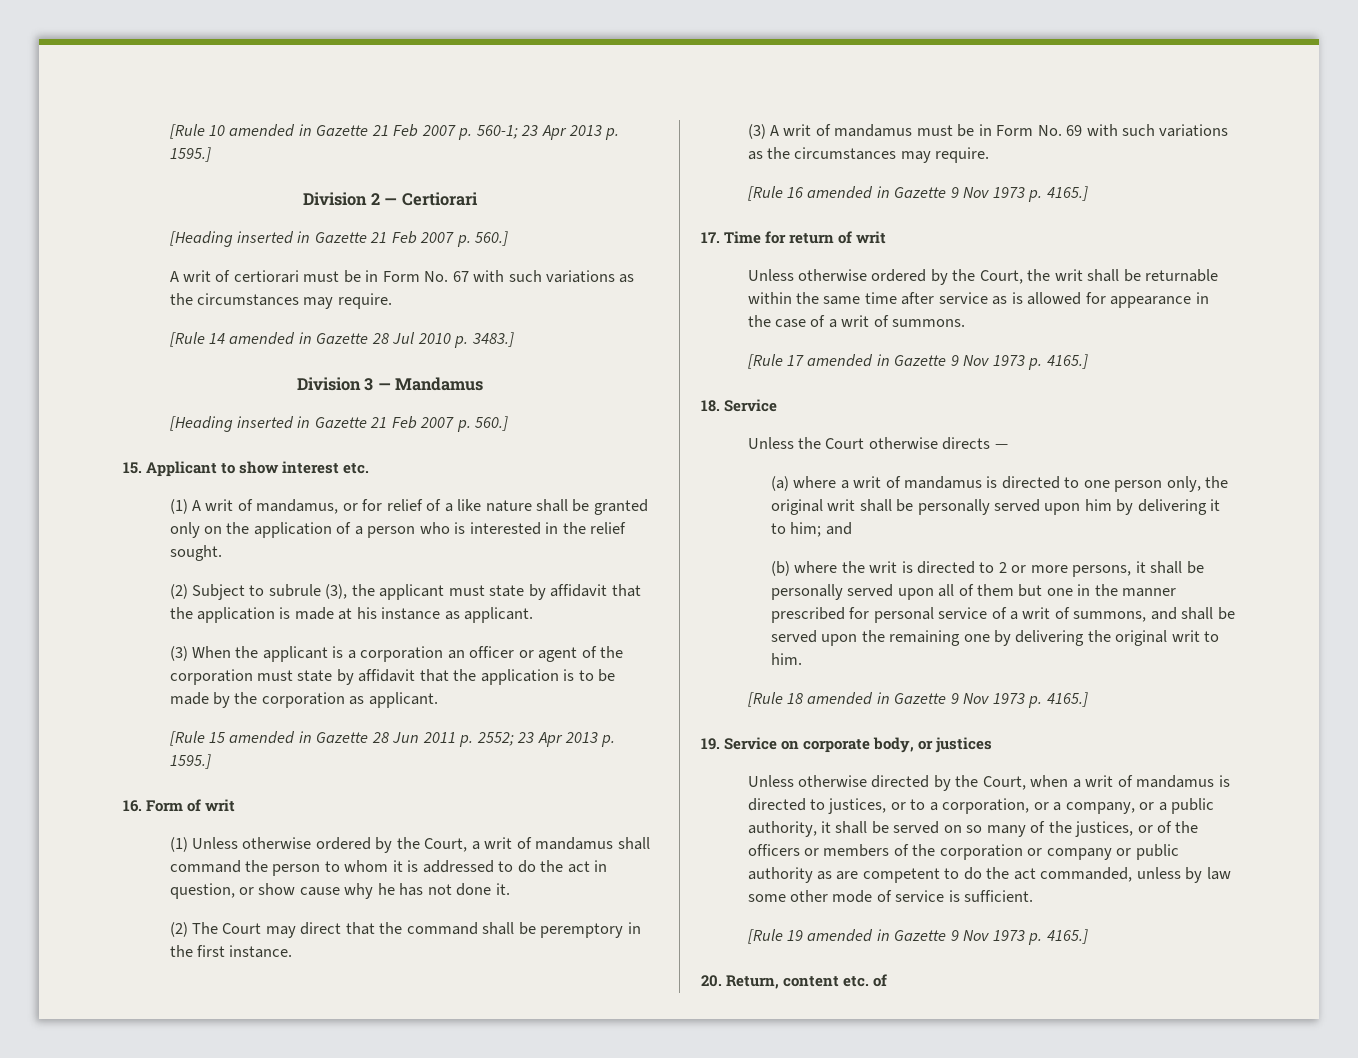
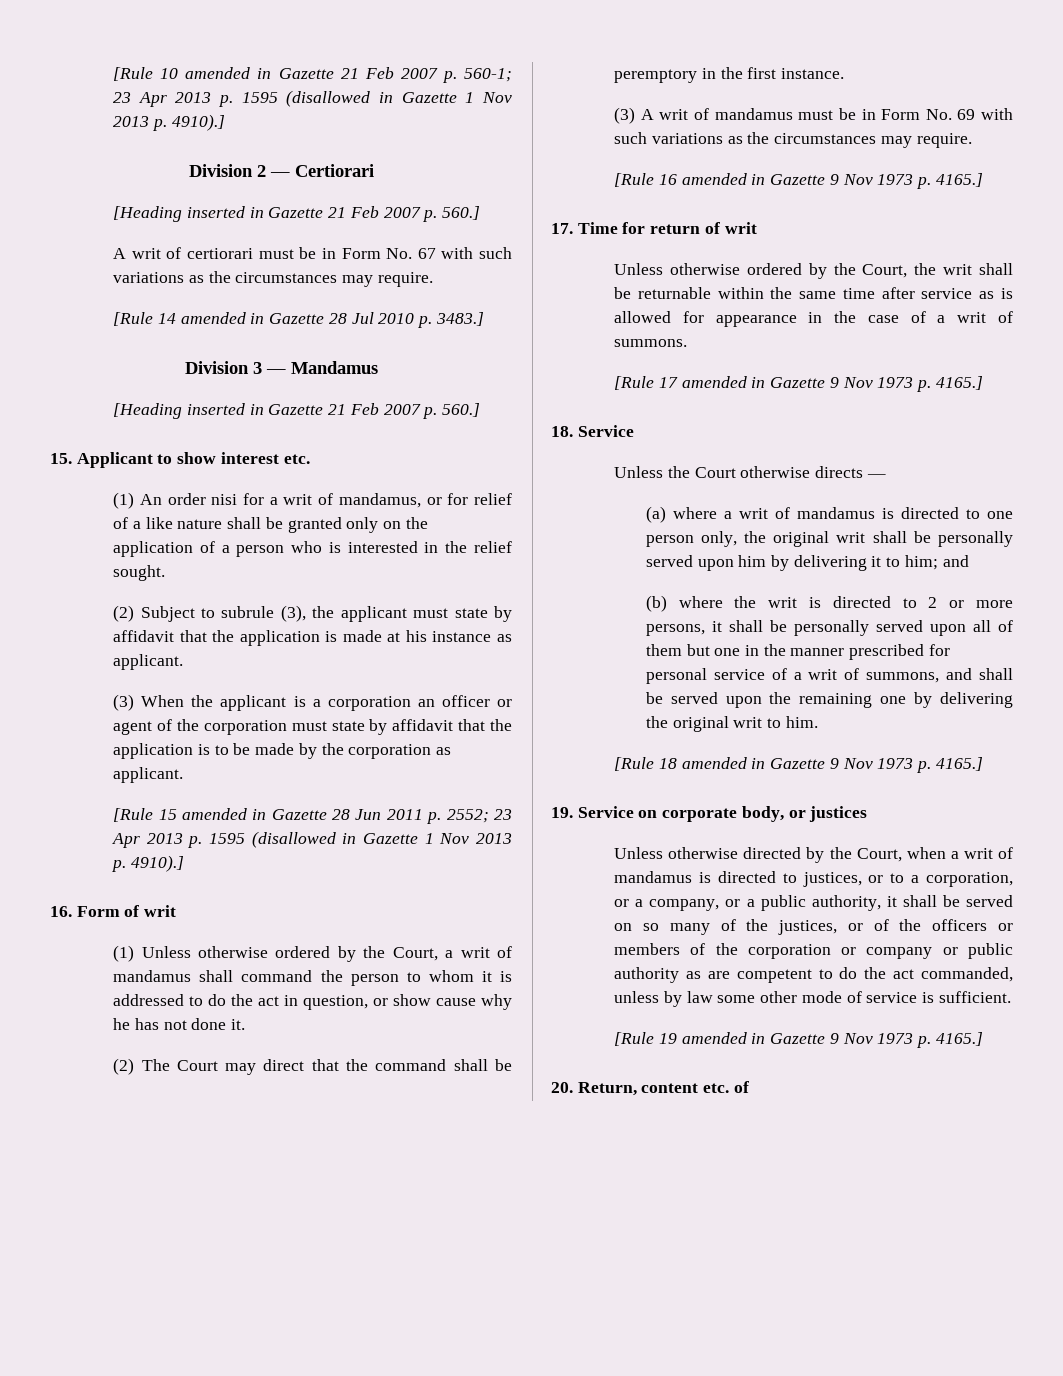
[169,147,211,162] 1595.] -> [241,90,512,107] [113,114,225,131] 1595 (disallowed in Gazette 1 Nov 2013 p. 4910).]
[191,500,201,511] A -> [139,493,278,505] An order nisi for a
[169,754,211,769] 1595.] -> [209,831,512,848] [111,855,184,872] 1595 (disallowed in Gazette 1 Nov 2013 p. 4910).]

